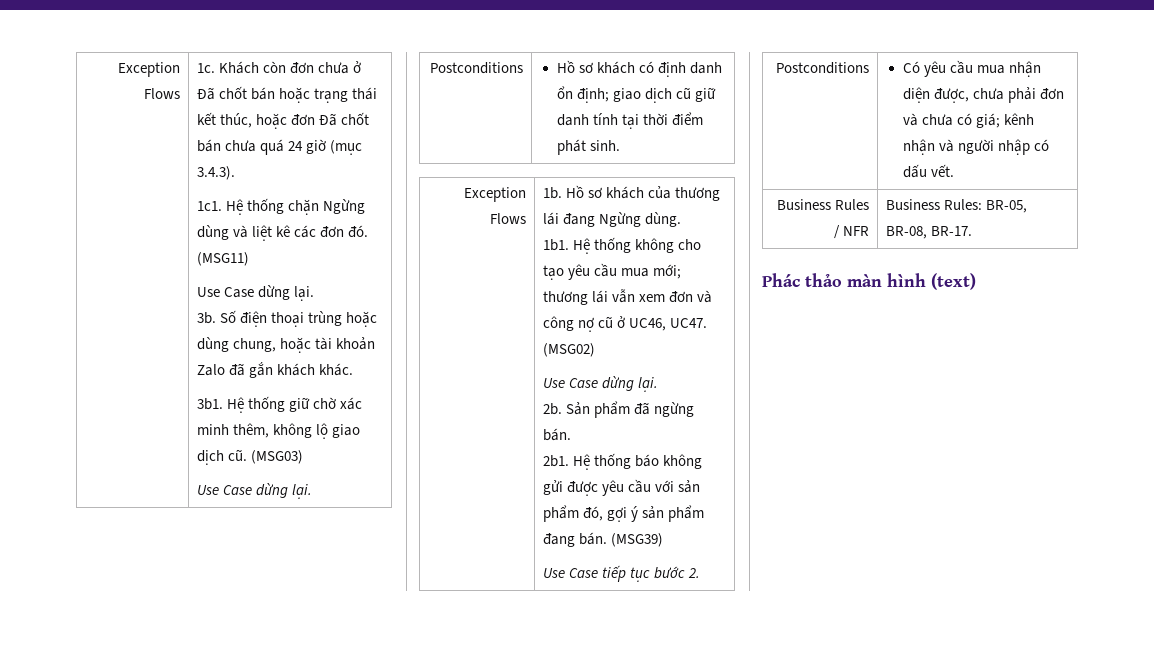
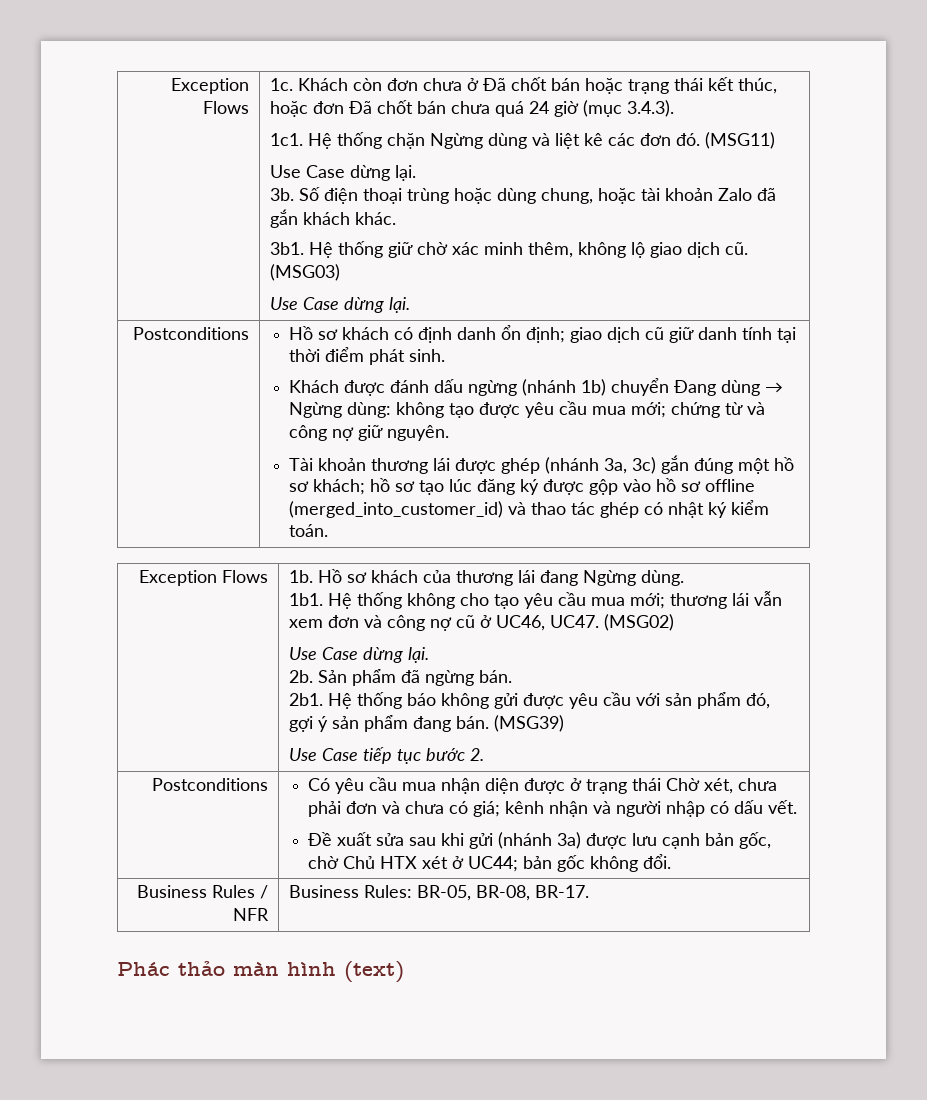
(620, 145) none -> [289,378,784,396] [289,401,766,418] [289,425,450,441] [289,455,795,474] [289,478,756,495] [289,500,770,518] [289,524,329,537] // Khách được đánh dấu ngừng (nhánh 1b) chuyển Đang dùng → Ngừng dùng: không tạo được yêu cầu mua mới; chứng từ và công nợ giữ nguyên. // Tài khoản thương lái được ghép (nhánh 3a, 3c) gắn đúng một hồ sơ khách; hồ sơ tạo lúc đăng ký được gộp vào hồ sơ offline (merged_into_customer_id) và thao tác ghép có nhật ký kiểm toán.
[933,88,969,103] được, -> [524,778,734,794] được ở trạng thái Chờ xét,
(954, 170) none -> [308,832,772,849] [308,854,672,872] // Đề xuất sửa sau khi gửi (nhánh 3a) được lưu cạnh bản gốc, chờ Chủ HTX xét ở UC44; bản gốc không đổi.

